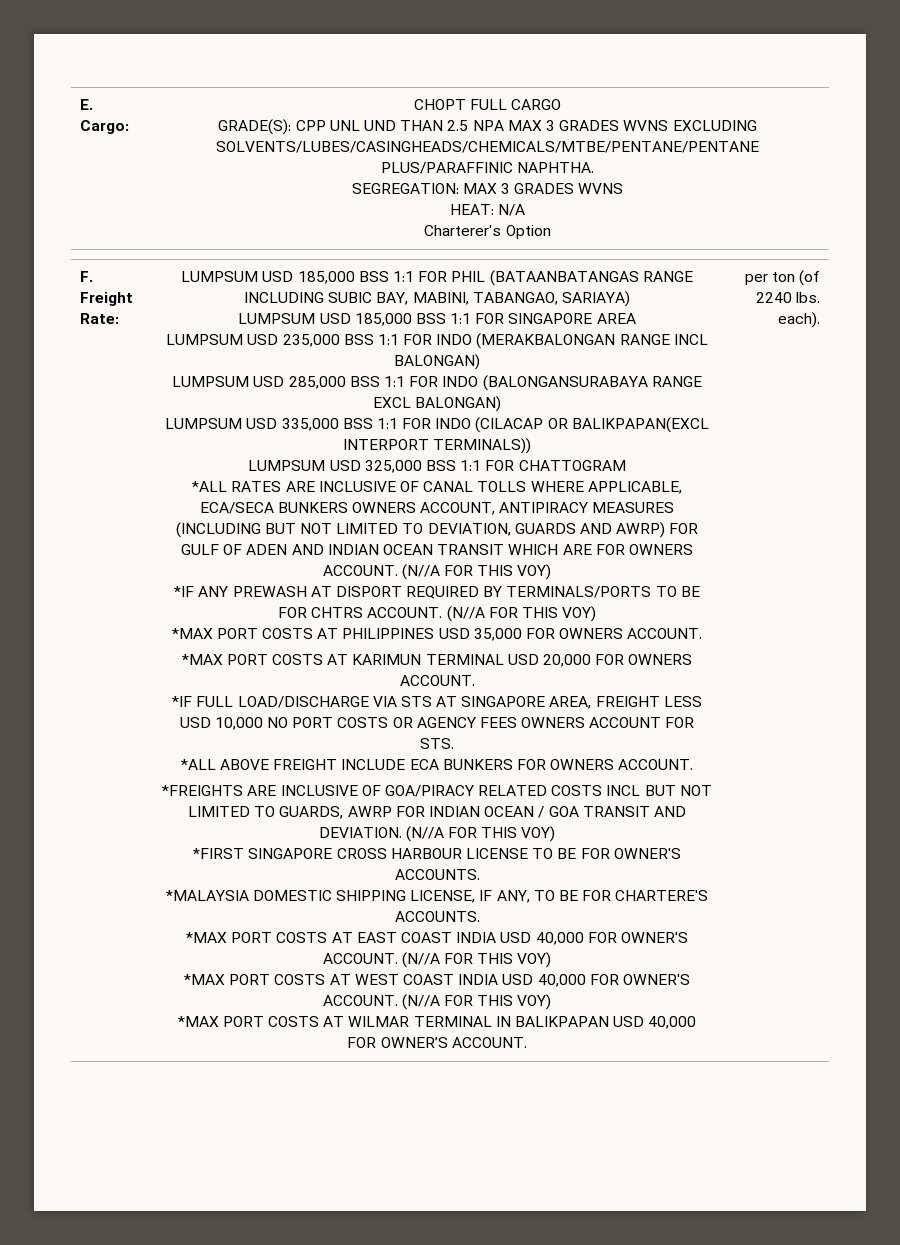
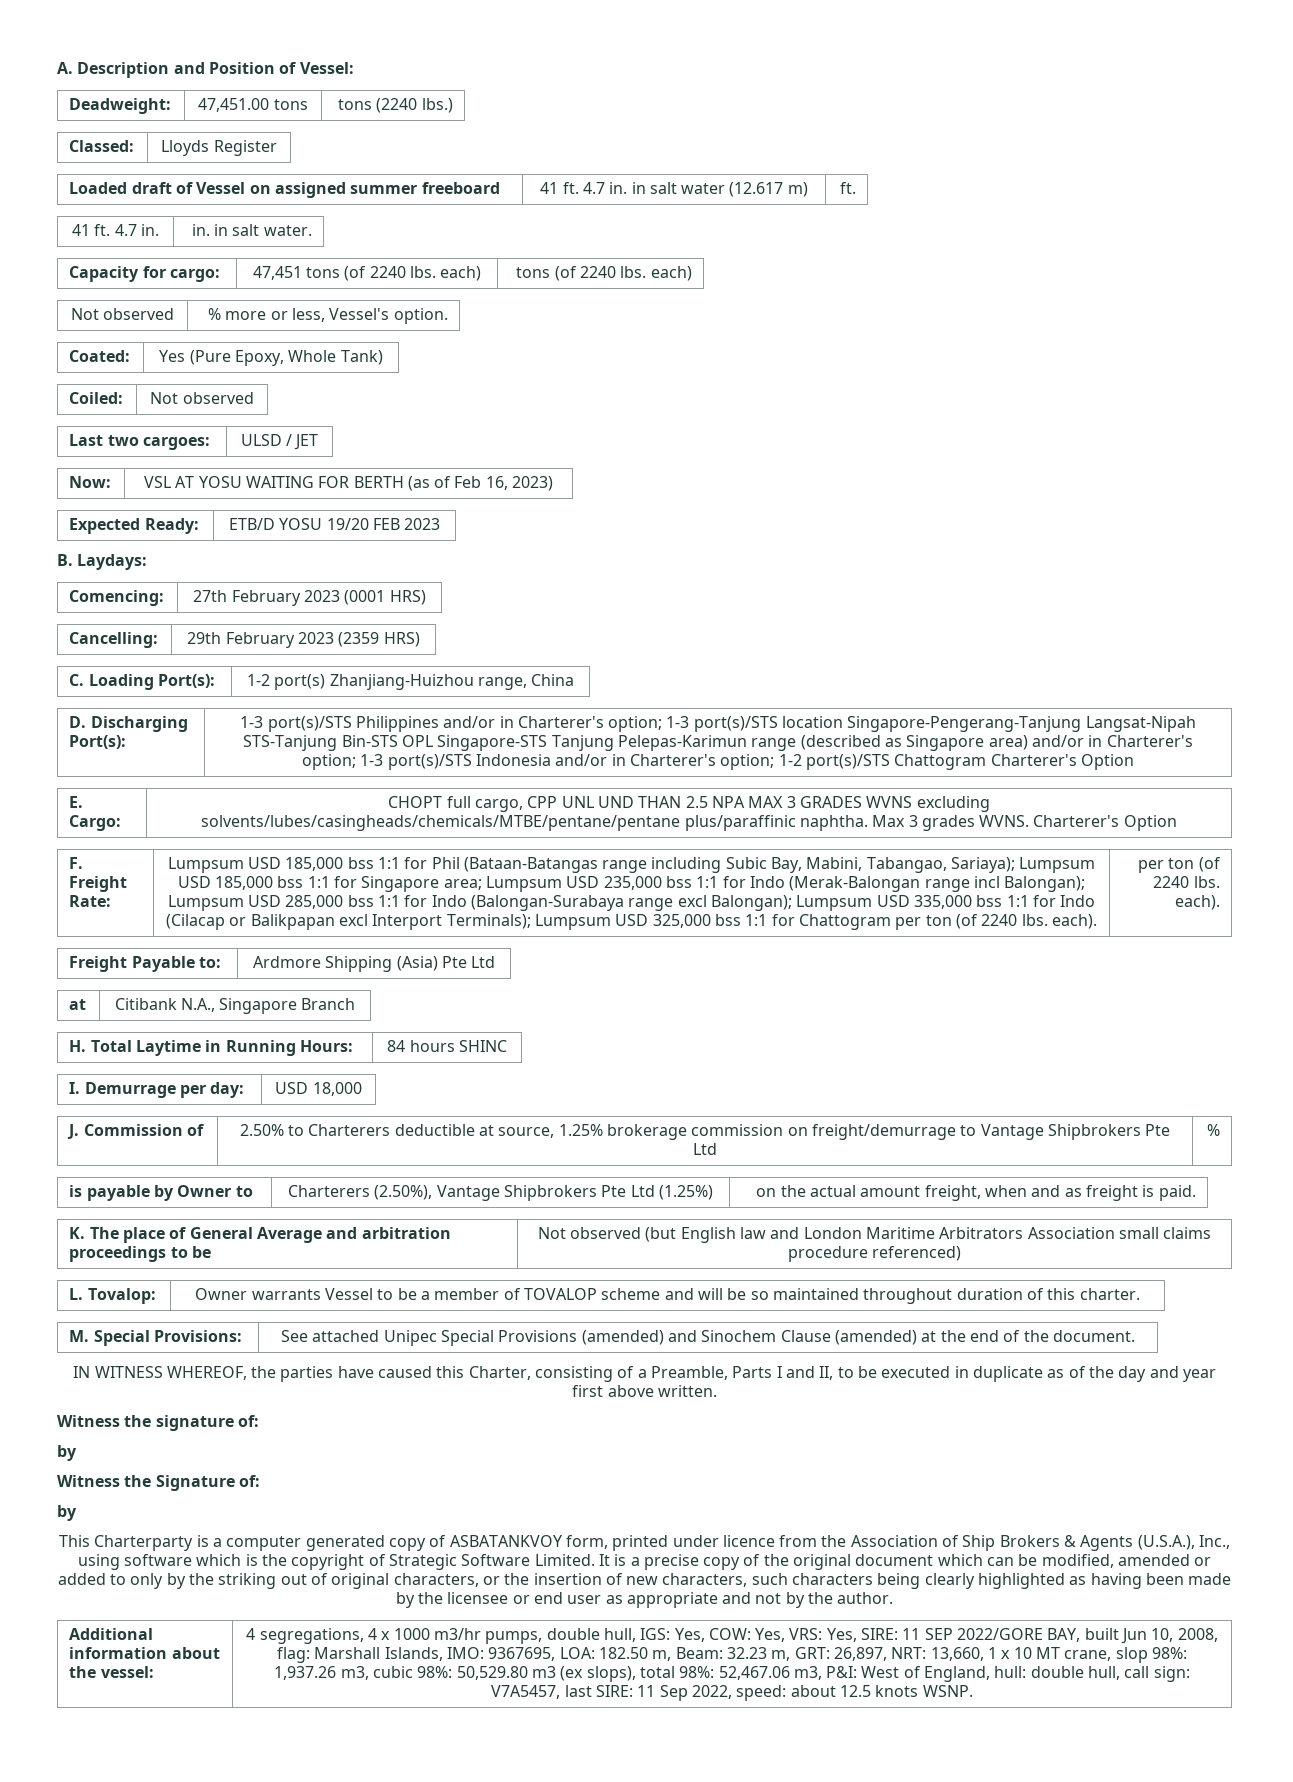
(80, 104) none -> [57,62,354,78] [69,98,172,114] [198,98,308,112] [337,98,453,113] [69,140,135,152] [161,140,277,156] [69,182,500,198] [540,182,808,197] [839,182,856,194] [72,224,159,236] [191,224,312,236] [69,266,221,282] [252,266,482,281] [516,266,692,281] [70,308,175,320] [207,308,448,324] [69,350,131,362] [159,350,383,366] [69,392,124,404] [150,392,254,404] [69,434,211,450] [240,434,319,450] [69,476,112,488] [143,476,554,491] [69,518,199,534] [228,518,441,530] [57,554,148,570] [69,590,165,606] [193,590,426,606] [69,632,159,648] [187,632,420,648] [69,674,216,690] [246,674,575,690] [69,716,188,732] [69,735,127,749] [240,716,1196,732] [243,735,1193,751] [302,754,1134,770] A. Description and Position of Vessel: // Deadweight: | 47,451.00 tons | tons (2240 lbs.) // Classed: | Lloyds Register // Loaded draft of Vessel on assigned summer freeboard | 41 ft. 4.7 in. in salt water (12.617 m) | ft. // 41 ft. 4.7 in. | in. in salt water. // Capacity for cargo: | 47,451 tons (of 2240 lbs. each) | tons (of 2240 lbs. each) // Not observed | % more or less, Vessel's option. // Coated: | Yes (Pure Epoxy, Whole Tank) // Coiled: | Not observed // Last two cargoes: | ULSD / JET // Now: | VSL AT YOSU WAITING FOR BERTH (as of Feb 16, 2023) // Expected Ready: | ETB/D YOSU 19/20 FEB 2023 // B. Laydays: // Comencing: | 27th February 2023 (0001 HRS) // Cancelling: | 29th February 2023 (2359 HRS) // C. Loading Port(s): | 1-2 port(s) Zhanjiang-Huizhou range, China // D. Discharging Port(s): | 1-3 port(s)/STS Philippines and/or in Charterer's option; 1-3 port(s)/STS location Singapore-Pengerang-Tanjung Langsat-Nipah STS-Tanjung Bin-STS OPL Singapore-STS Tanjung Pelepas-Karimun range (described as Singapore area) and/or in Charterer's option; 1-3 port(s)/STS Indonesia and/or in Charterer's option; 1-2 port(s)/STS Chattogram Charterer's Option //
[470,99,562,110] [218,119,292,135] FULL CARGO // GRADE(S): -> [446,796,524,812] full cargo,
[672,120,757,131] [216,141,759,153] [380,162,595,174] [351,183,624,194] [449,204,526,216] EXCLUDING SOLVENTS/LUBES/CASINGHEADS/CHEMICALS/MTBE/PENTANE/PENTANE PLUS/PARAFFINIC NAPHTHA. // SEGREGATION: MAX 3 GRADES WVNS // HEAT: N/A // -> [916,796,990,812] [201,815,1030,831] excluding solvents/lubes/casingheads/chemicals/MTBE/pentane/pentane plus/paraffinic naphtha. Max 3 grades WVNS.
[181,270,693,286] [244,291,630,307] [238,313,636,326] [166,333,708,349] [394,354,480,370] [172,375,702,391] [372,396,502,412] [165,417,709,433] [342,438,532,454] [248,460,626,473] [192,481,682,494] [199,502,675,515] [175,522,699,538] [181,544,693,555] [322,564,552,580] [174,586,700,599] [277,606,597,622] [171,628,703,641] [181,654,693,667] [399,675,475,686] [172,696,702,709] [179,717,695,730] [420,738,454,749] [180,759,694,770] [162,785,712,797] [188,806,686,819] [318,826,556,842] [193,848,681,859] [394,869,480,880] [165,890,709,903] [394,911,480,922] [186,932,688,945] [322,952,552,968] [184,974,690,987] [322,994,552,1010] [177,1016,697,1029] [347,1037,527,1048] [744,270,820,286] [755,292,820,303] [777,312,820,328] LUMPSUM USD 185,000 BSS 1:1 FOR PHIL (BATAANBATANGAS RANGE INCLUDING SUBIC BAY, MABINI, TABANGAO, SARIAYA) // LUMPSUM USD 185,000 BSS 1:1 FOR SINGAPORE AREA // LUMPSUM USD 235,000 BSS 1:1 FOR INDO (MERAKBALONGAN RANGE INCL BALONGAN) // LUMPSUM USD 285,000 BSS 1:1 FOR INDO (BALONGANSURABAYA RANGE EXCL BALONGAN) // LUMPSUM USD 335,000 BSS 1:1 FOR INDO (CILACAP OR BALIKPAPAN(EXCL INTERPORT TERMINALS)) // LUMPSUM USD 325,000 BSS 1:1 FOR CHATTOGRAM // *ALL RATES ARE INCLUSIVE OF CANAL TOLLS WHERE APPLICABLE, ECA/SECA BUNKERS OWNERS ACCOUNT, ANTIPIRACY MEASURES (INCLUDING BUT NOT LIMITED TO DEVIATION, GUARDS AND AWRP) FOR GULF OF ADEN AND INDIAN OCEAN TRANSIT WHICH ARE FOR OWNERS ACCOUNT. (N//A FOR THIS VOY) // *IF ANY PREWASH AT DISPORT REQUIRED BY TERMINALS/PORTS TO BE FOR CHTRS ACCOUNT. (N//A FOR THIS VOY) // *MAX PORT COSTS AT PHILIPPINES USD 35,000 FOR OWNERS ACCOUNT. // *MAX PORT COSTS AT KARIMUN TERMINAL USD 20,000 FOR OWNERS ACCOUNT. // *IF FULL LOAD/DISCHARGE VIA STS AT SINGAPORE AREA, FREIGHT LESS USD 10,000 NO PORT COSTS OR AGENCY FEES OWNERS ACCOUNT FOR STS. // *ALL ABOVE FREIGHT INCLUDE ECA BUNKERS FOR OWNERS ACCOUNT. // *FREIGHTS ARE INCLUSIVE OF GOA/PIRACY RELATED COSTS INCL BUT NOT LIMITED TO GUARDS, AWRP FOR INDIAN OCEAN / GOA TRANSIT AND DEVIATION. (N//A FOR THIS VOY) // *FIRST SINGAPORE CROSS HARBOUR LICENSE TO BE FOR OWNER'S ACCOUNTS. // *MALAYSIA DOMESTIC SHIPPING LICENSE, IF ANY, TO BE FOR CHARTERE'S ACCOUNTS. // *MAX PORT COSTS AT EAST COAST INDIA USD 40,000 FOR OWNER'S ACCOUNT. (N//A FOR THIS VOY) // *MAX PORT COSTS AT WEST COAST INDIA USD 40,000 FOR OWNER'S ACCOUNT. (N//A FOR THIS VOY) // *MAX PORT COSTS AT WILMAR TERMINAL IN BALIKPAPAN USD 40,000 FOR OWNER’S ACCOUNT. | per ton (of 2240 lbs. each). -> [167,857,1096,873] [177,876,1086,892] [167,895,1096,911] [166,914,1097,930] [1137,857,1221,873] [1153,876,1220,888] [1174,895,1220,910] [69,956,222,972] [252,956,496,972] [69,999,87,1010] [114,998,356,1014] [69,1040,354,1056] [387,1040,507,1052] [69,1082,245,1098] [275,1082,362,1096] [67,1124,205,1139] [239,1124,1171,1140] [692,1143,717,1155] [1206,1124,1220,1136] [69,1185,253,1201] [288,1185,713,1201] [756,1185,1196,1201] [69,1227,451,1243] [69,1246,212,1262] [537,1227,1212,1243] [787,1246,962,1262] [69,1288,156,1304] [195,1288,1140,1304] [69,1330,243,1346] [281,1330,1135,1346] [73,1366,1216,1382] [572,1385,717,1397] [57,1415,259,1431] [57,1445,77,1461] [57,1475,260,1491] [57,1505,77,1521] [58,1535,1231,1551] [77,1554,1212,1570] [57,1573,1232,1589] [395,1592,894,1608] [69,1628,154,1640] [69,1647,220,1659] [69,1666,154,1678] [246,1628,1218,1644] [277,1647,1187,1663] [274,1666,1190,1682] [491,1685,973,1701] Lumpsum USD 185,000 bss 1:1 for Phil (Bataan-Batangas range including Subic Bay, Mabini, Tabangao, Sariaya); Lumpsum USD 185,000 bss 1:1 for Singapore area; Lumpsum USD 235,000 bss 1:1 for Indo (Merak-Balongan range incl Balongan); Lumpsum USD 285,000 bss 1:1 for Indo (Balongan-Surabaya range excl Balongan); Lumpsum USD 335,000 bss 1:1 for Indo (Cilacap or Balikpapan excl Interport Terminals); Lumpsum USD 325,000 bss 1:1 for Chattogram per ton (of 2240 lbs. each). | per ton (of 2240 lbs. each). // Freight Payable to: | Ardmore Shipping (Asia) Pte Ltd // at | Citibank N.A., Singapore Branch // H. Total Laytime in Running Hours: | 84 hours SHINC // I. Demurrage per day: | USD 18,000 // J. Commission of | 2.50% to Charterers deductible at source, 1.25% brokerage commission on freight/demurrage to Vantage Shipbrokers Pte Ltd | % // is payable by Owner to | Charterers (2.50%), Vantage Shipbrokers Pte Ltd (1.25%) | on the actual amount freight, when and as freight is paid. // K. The place of General Average and arbitration proceedings to be | Not observed (but English law and London Maritime Arbitrators Association small claims procedure referenced) // L. Tovalop: | Owner warrants Vessel to be a member of TOVALOP scheme and will be so maintained throughout duration of this charter. // M. Special Provisions: | See attached Unipec Special Provisions (amended) and Sinochem Clause (amended) at the end of the document. // IN WITNESS WHEREOF, the parties have caused this Charter, consisting of a Preamble, Parts I and II, to be executed in duplicate as of the day and year first above written. // Witness the signature of: // by // Witness the Signature of: // by // This Charterparty is a computer generated copy of ASBATANKVOY form, printed under licence from the Association of Ship Brokers & Agents (U.S.A.), Inc., using software which is the copyright of Strategic Software Limited. It is a precise copy of the original document which can be modified, amended or added to only by the striking out of original characters, or the insertion of new characters, such characters being clearly highlighted as having been made by the licensee or end user as appropriate and not by the author. // Additional information about the vessel: | 4 segregations, 4 x 1000 m3/hr pumps, double hull, IGS: Yes, COW: Yes, VRS: Yes, SIRE: 11 SEP 2022/GORE BAY, built Jun 10, 2008, flag: Marshall Islands, IMO: 9367695, LOA: 182.50 m, Beam: 32.23 m, GRT: 26,897, NRT: 13,660, 1 x 10 MT crane, slop 98%: 1,937.26 m3, cubic 98%: 50,529.80 m3 (ex slops), total 98%: 52,467.06 m3, P&I: West of England, hull: double hull, call sign: V7A5457, last SIRE: 11 Sep 2022, speed: about 12.5 knots WSNP.

